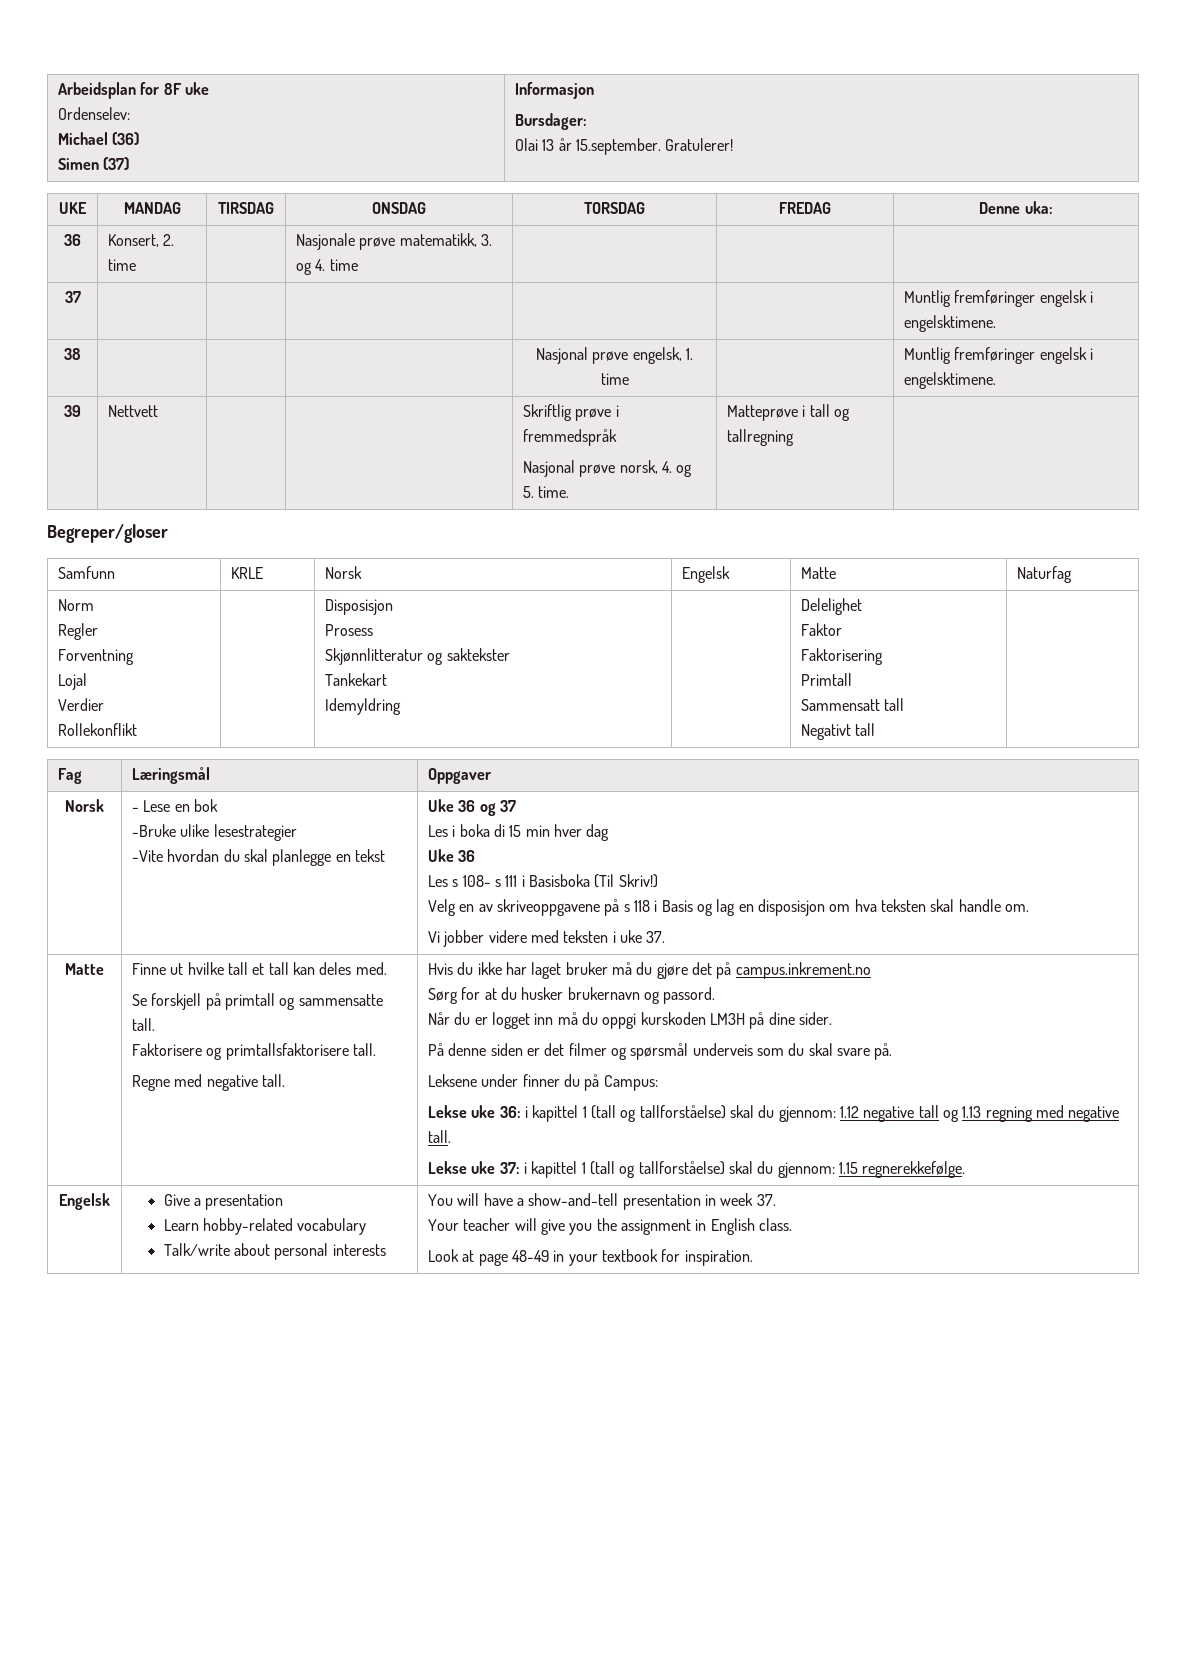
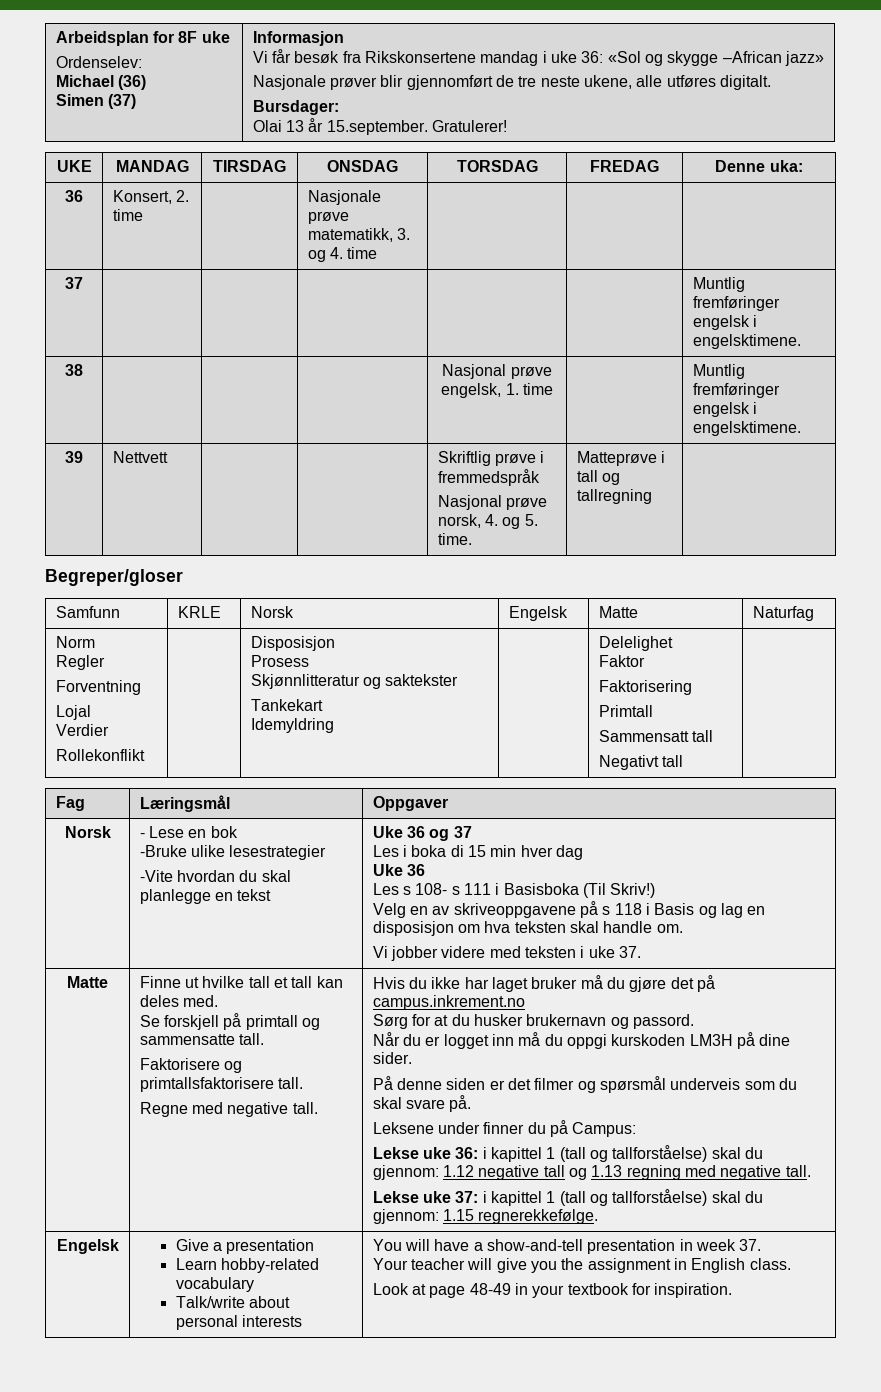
(595, 90) none -> [252,49,824,66] [252,75,771,90] // Vi får besøk fra Rikskonsertene mandag i uke 36: «Sol og skygge –African jazz» // Nasjonale prøver blir gjennomført de tre neste ukene, alle utføres digitalt.

